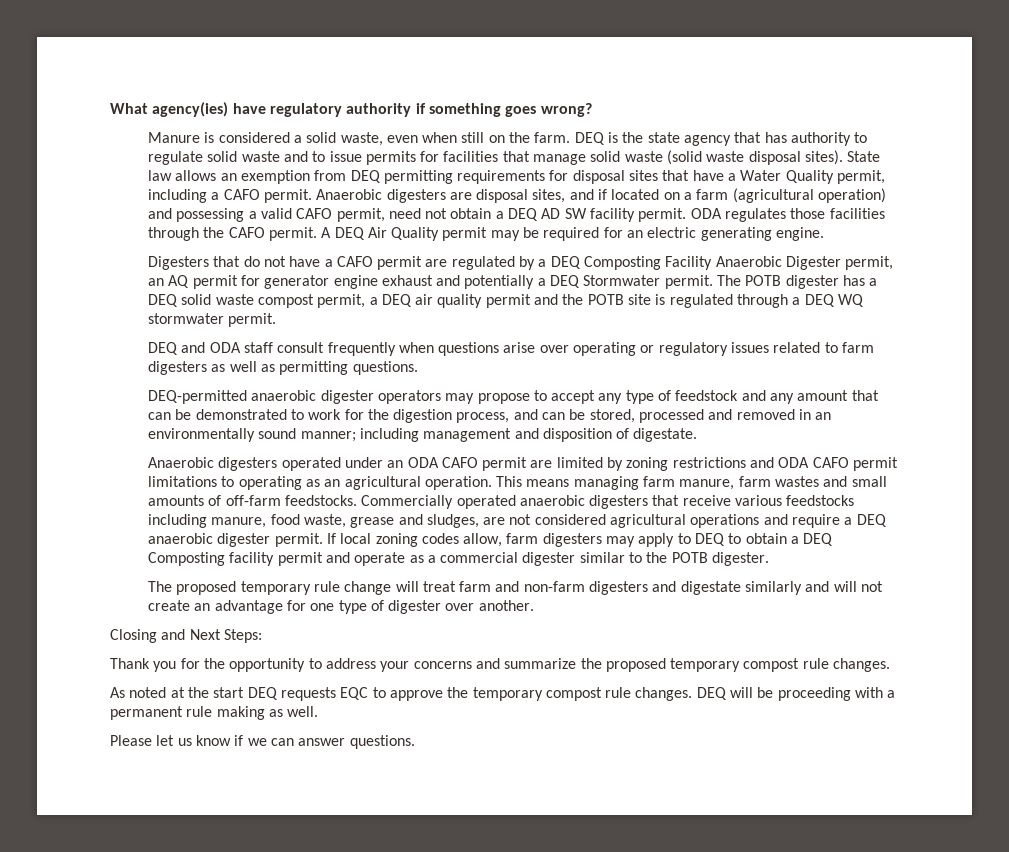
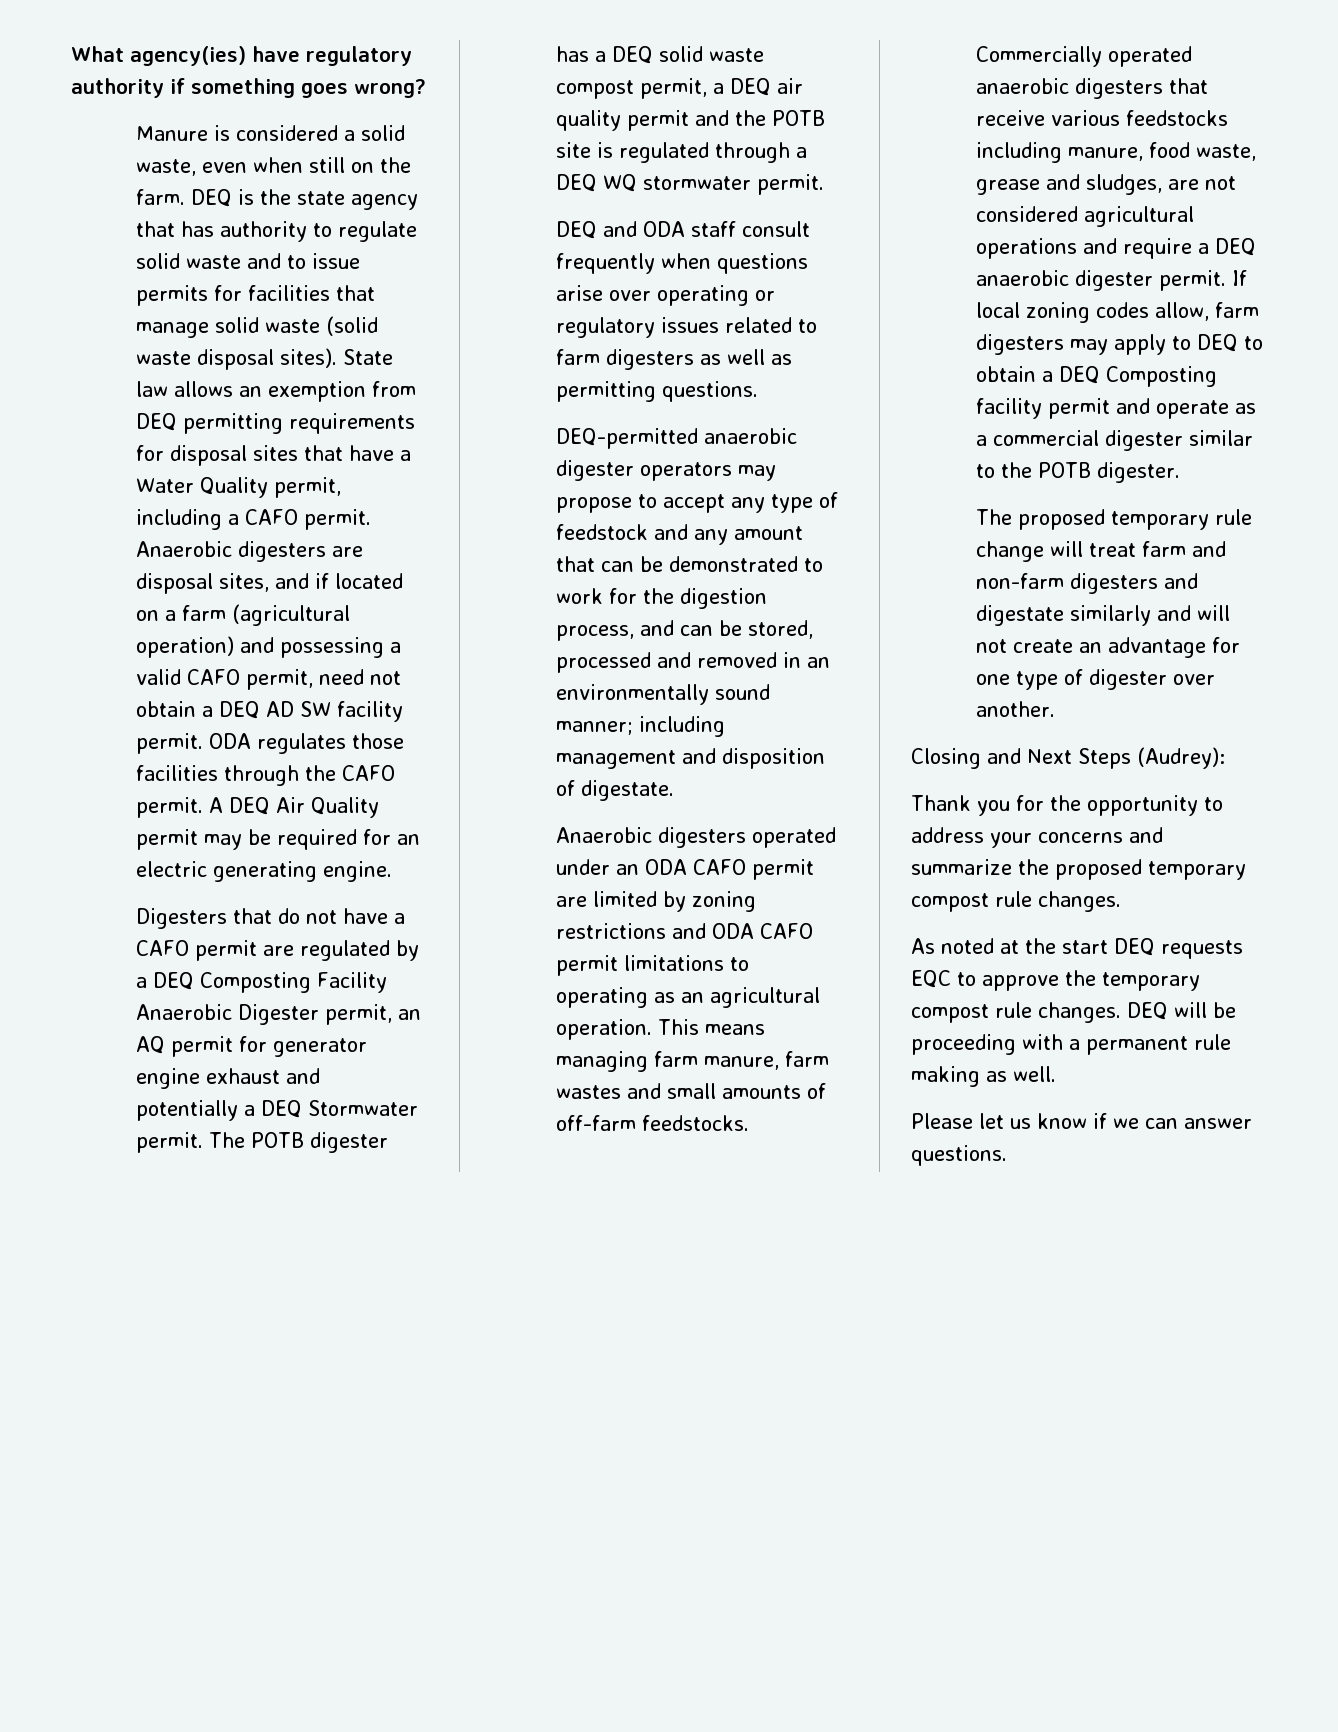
[223,629,262,643] Steps: -> [1078,747,1225,769] Steps (Audrey):

